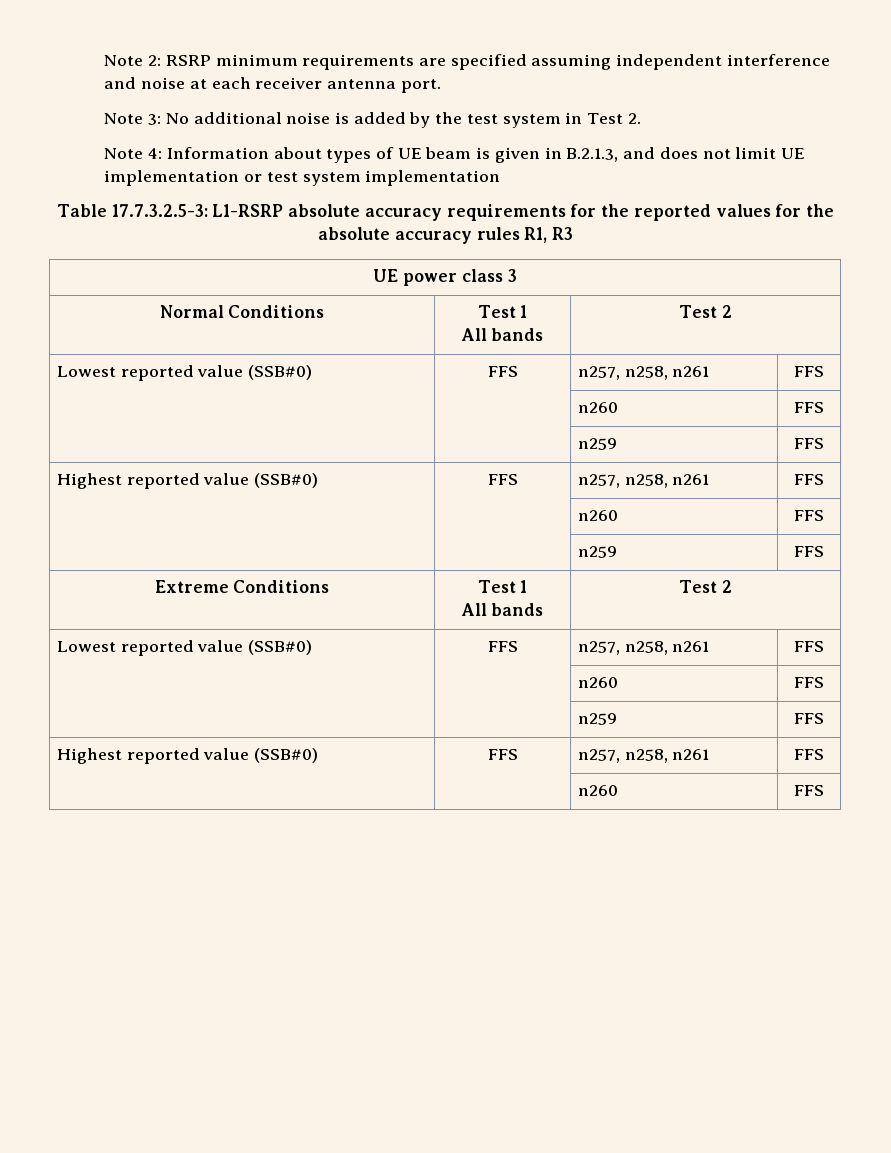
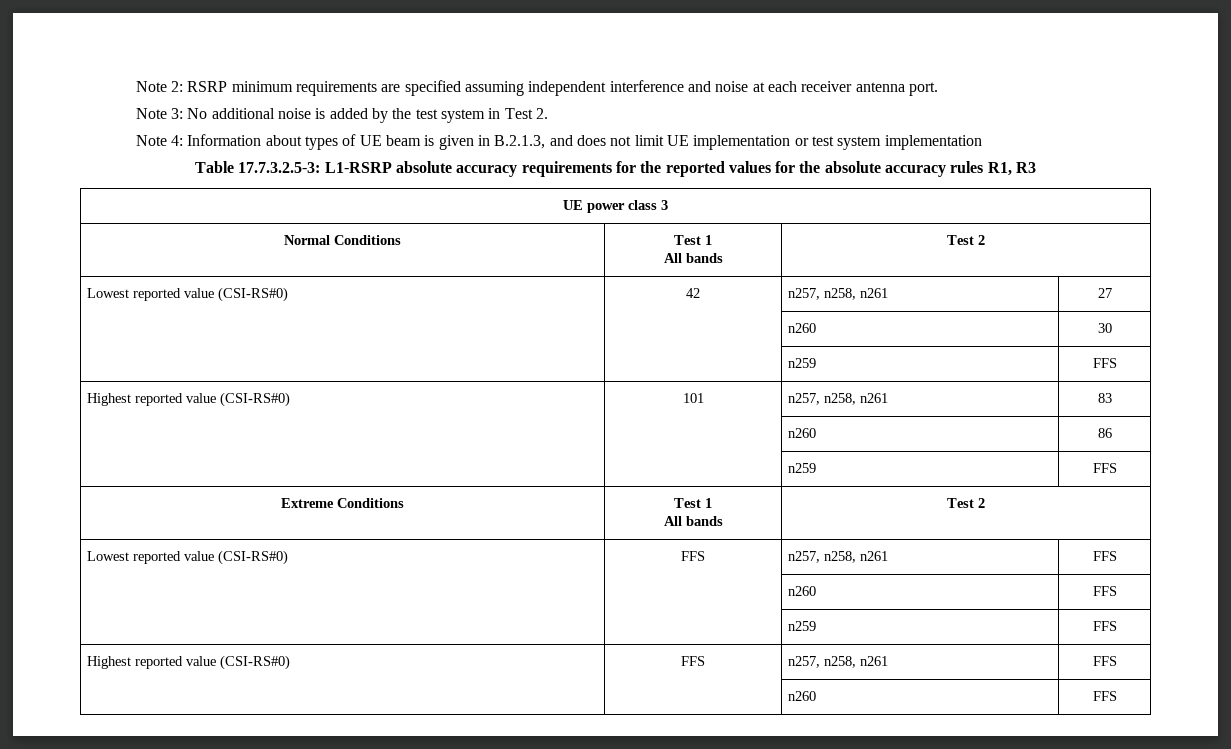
[247,365,312,380] (SSB#0) -> [217,287,288,302] [686,288,700,298] [787,288,888,300] [1097,288,1112,298] [787,323,816,333] [1097,323,1112,333] [787,358,816,368] [1092,358,1117,368] [86,392,290,407] [682,393,704,403] [787,393,888,405] [1097,393,1112,403] [787,428,816,438] [1097,428,1112,438] [787,463,816,473] [1092,463,1117,473] [281,498,404,508] [674,498,712,508] [663,516,723,526] [947,498,985,508] [86,550,288,565] (CSI-RS#0) | 42 | n257, n258, n261 | 27 // | | n260 | 30 // | | n259 | FFS // Highest reported value (CSI-RS#0) | 101 | n257, n258, n261 | 83 // | | n260 | 86 // | | n259 | FFS // Extreme Conditions | Test 1 // All bands | Test 2 // Lowest reported value (CSI-RS#0)
[253,473,318,488] [487,474,518,485] [577,474,710,488] [794,474,824,485] [577,510,618,521] [794,510,824,521] [577,546,617,558] [794,546,824,557] [154,580,330,593] [477,580,528,593] [460,603,544,616] [679,580,732,593] [56,640,312,656] [487,641,518,652] [577,641,710,655] [794,641,824,652] [577,677,618,688] [794,677,824,688] [577,713,617,725] [794,713,824,724] [56,748,318,764] [487,749,518,760] [577,749,710,763] [794,749,824,760] [577,785,618,796] [794,785,824,796] (SSB#0) | FFS | n257, n258, n261 | FFS // | | n260 | FFS // | | n259 | FFS // Extreme Conditions | Test 1 // All bands | Test 2 // Lowest reported value (SSB#0) | FFS | n257, n258, n261 | FFS // | | n260 | FFS // | | n259 | FFS // Highest reported value (SSB#0) | FFS | n257, n258, n261 | FFS // | | n260 | FFS -> [219,655,290,670] [681,656,705,666] [787,656,888,668] [1092,656,1117,666] [787,691,816,701] [1092,691,1117,701] (CSI-RS#0) | FFS | n257, n258, n261 | FFS // | | n260 | FFS

